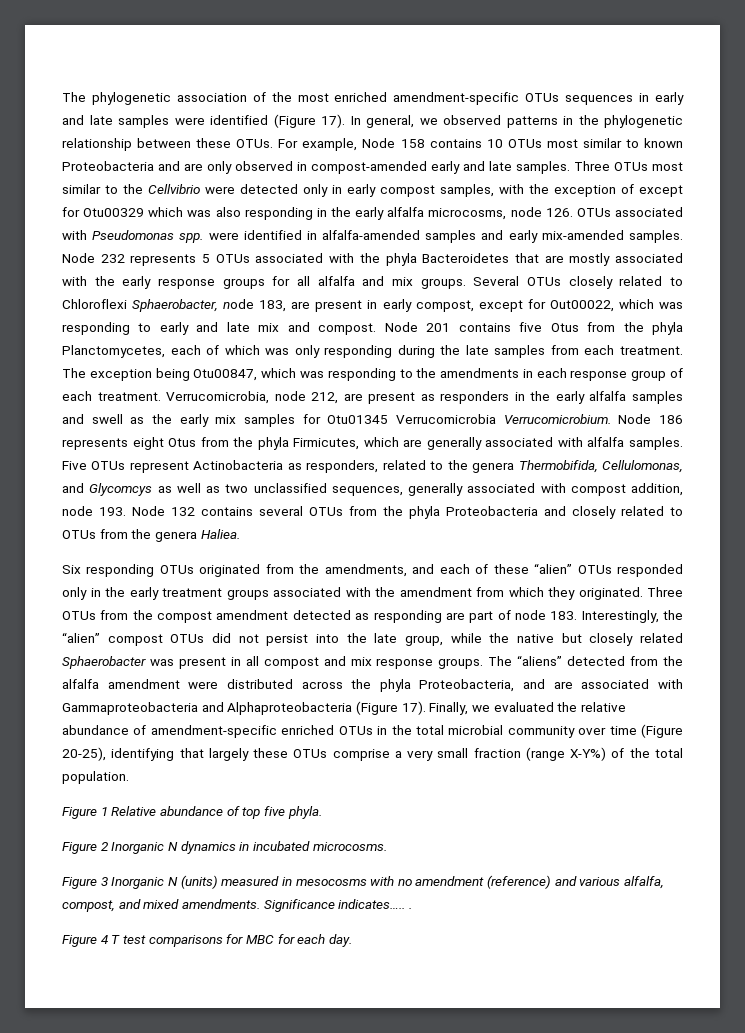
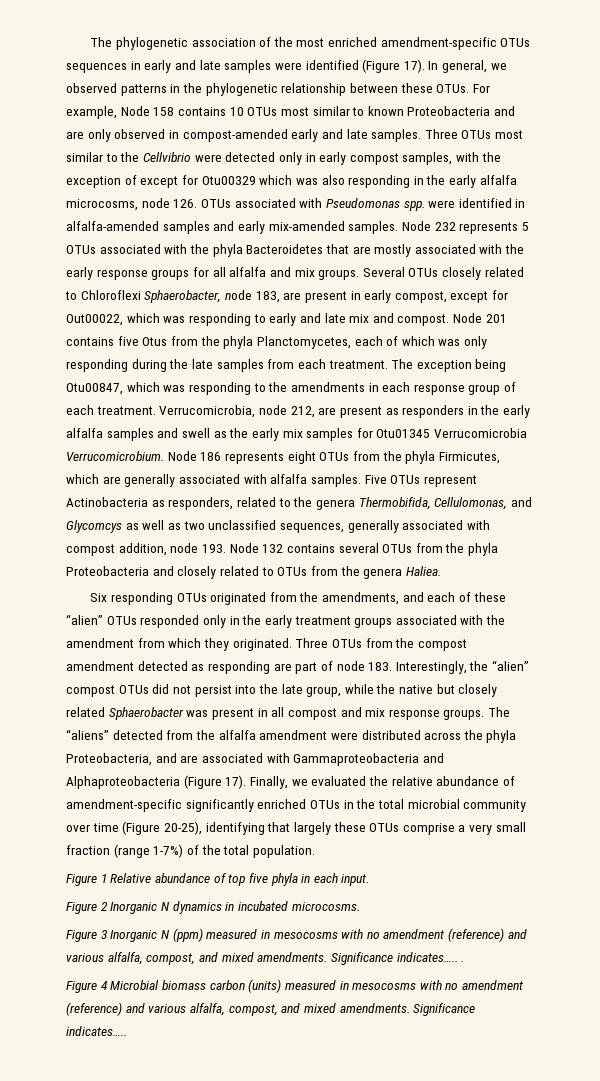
[168,438,197,447] Otus -> [319,452,350,461] OTUs
(277, 731) none -> [185,799,254,812] significantly
[570,747,607,761] X-Y%) -> [153,844,184,858] 1-7%)
[287,806,322,819] phyla. -> [270,873,370,886] phyla in each input.
[180,875,218,889] (units) -> [172,928,203,942] (ppm)
[111,934,352,947] T test comparisons for MBC for each day. -> [110,979,524,993] [66,1002,476,1016] [66,1026,127,1036] Microbial biomass carbon (units) measured in mesocosms with no amendment (reference) and various alfalfa, compost, and mixed amendments. Significance indicates…..

